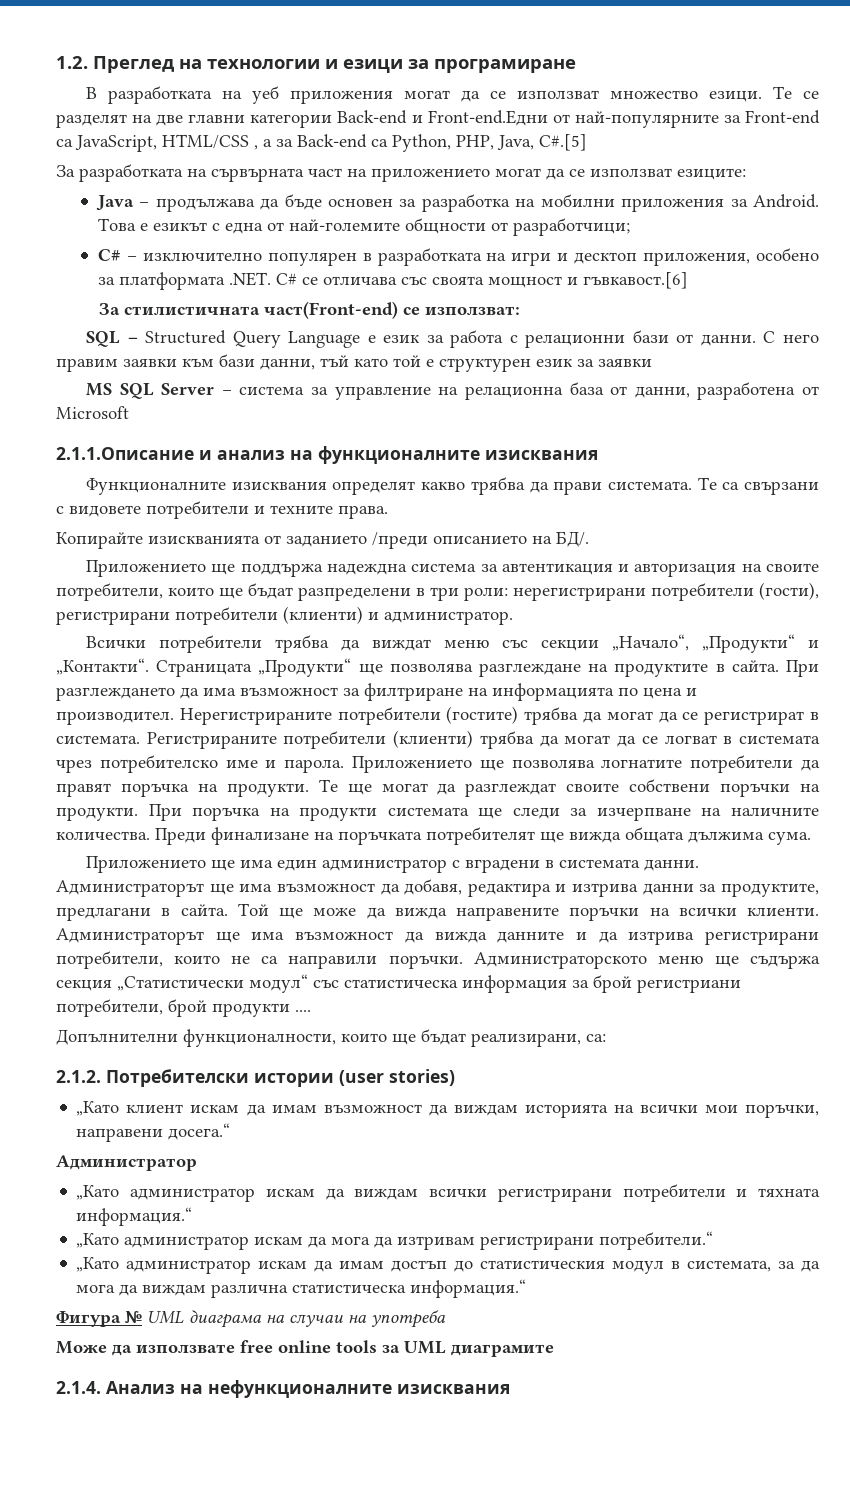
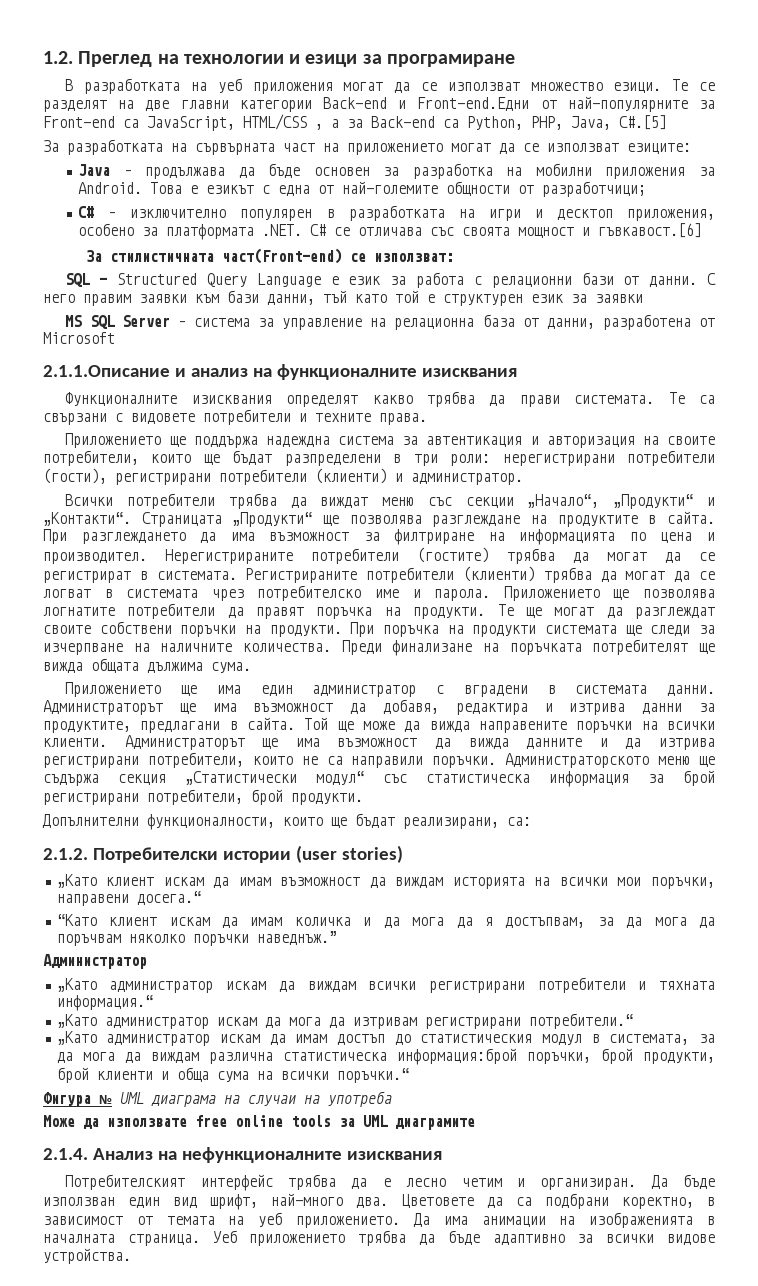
[56,531,589,549] // Копирайте изискванията от заданието /преди описанието на БД/. -> (427, 419) none
[637,979,741,993] регистриани -> [43,793,139,805] регистрирани
[212,1003,311,1017] продукти .... -> [291,793,363,805] продукти.
(231, 1131) none -> [56,914,715,928] [56,931,337,946] // “Като клиент искам да имам количка и да мога да я достъпвам, за да мога да поръчвам няколко поръчки наведнъж.”
[410,1279,527,1298] информация.“ -> [396,1048,715,1065] [56,1067,409,1083] информация:брой поръчки, брой продукти, брой клиенти и обща сума на всички поръчки.“
(510, 1389) none -> [65,1174,715,1191] [43,1193,715,1210] [43,1212,716,1228] [43,1230,715,1246] [43,1248,131,1264] // Потребителският интерфейс трябва да е лесно четим и организиран. Да бъде използван един вид шрифт, най-много два. Цветовете да са подбрани коректно, в зависимост от темата на уеб приложението. Да има анимации на изображенията в началната страница. Уеб приложението трябва да бъде адаптивно за всички видове устройства.

